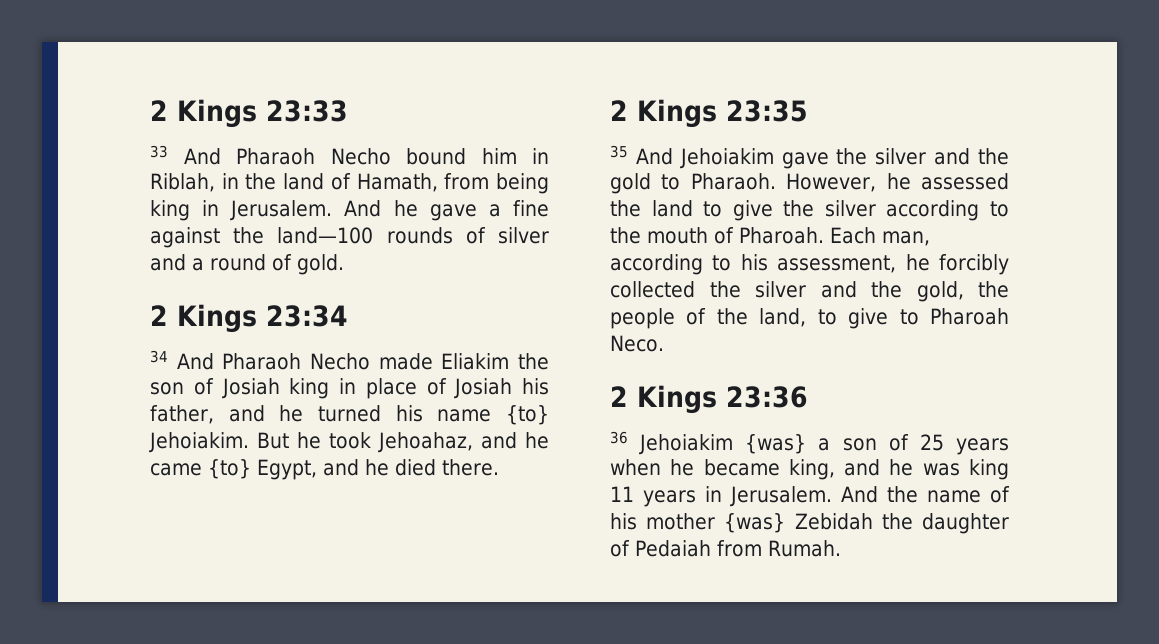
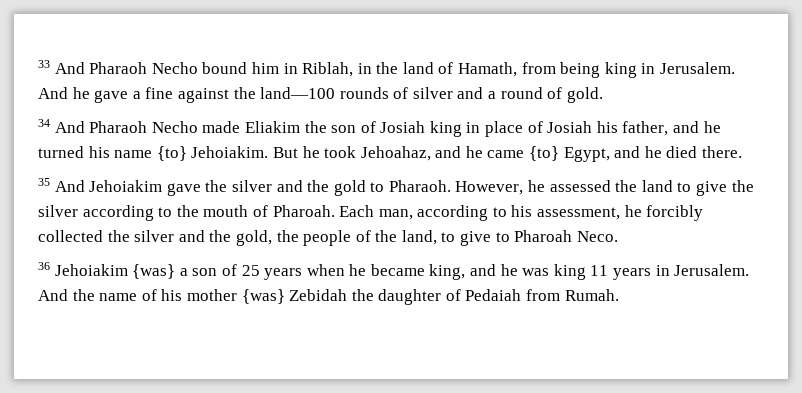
[150,99,348,128] 2 Kings 23:33 // -> (38, 64) none
[150,304,348,333] // 2 Kings 23:34 -> (603, 95) none
[610,99,808,128] // 2 Kings 23:35 -> (743, 152) none
[610,385,808,414] // 2 Kings 23:36 -> (618, 236) none

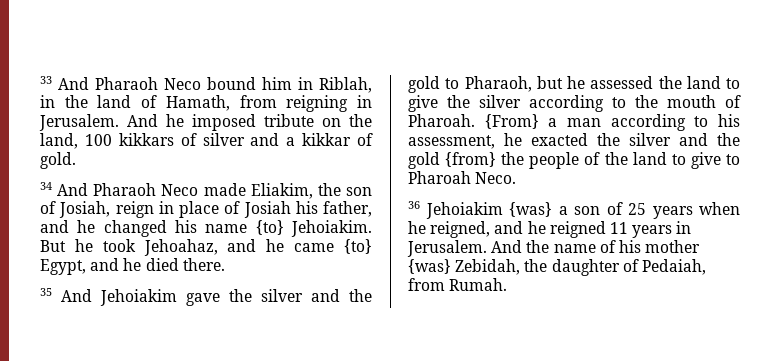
[151,62,198,74] Necho -> [164,78,201,90] Neco
[560,62,637,78] being king -> [286,95,349,112] reigning
[94,87,389,103] gave a fine against the land—100 rounds -> [192,114,372,131] [40,133,174,149] imposed tribute on the land, 100 kikkars
[500,87,543,99] round -> [302,133,352,146] kikkar
[151,121,300,133] Necho made Eliakim -> [161,183,313,199] Neco made Eliakim,
[380,121,462,137] Josiah king -> [59,201,154,218] Josiah, reign
[38,146,84,158] turned -> [103,220,167,237] changed
[388,180,524,195] Pharaoh. However, -> [464,76,563,92] Pharaoh, but
[339,205,413,220] Each man, -> [484,114,601,129] {From} a man
[646,205,704,221] [38,230,272,246] forcibly collected the silver and the gold, -> [531,133,740,146] [408,152,497,169] exacted the silver and the gold {from}
[401,230,437,245] land, -> [632,152,667,165] land
[370,264,586,280] became king, and he was king -> [430,221,606,238] reigned, and he reigned
[289,289,348,301] Zebidah -> [455,259,521,275] Zebidah,
[465,289,522,301] Pedaiah -> [641,259,706,275] Pedaiah,

